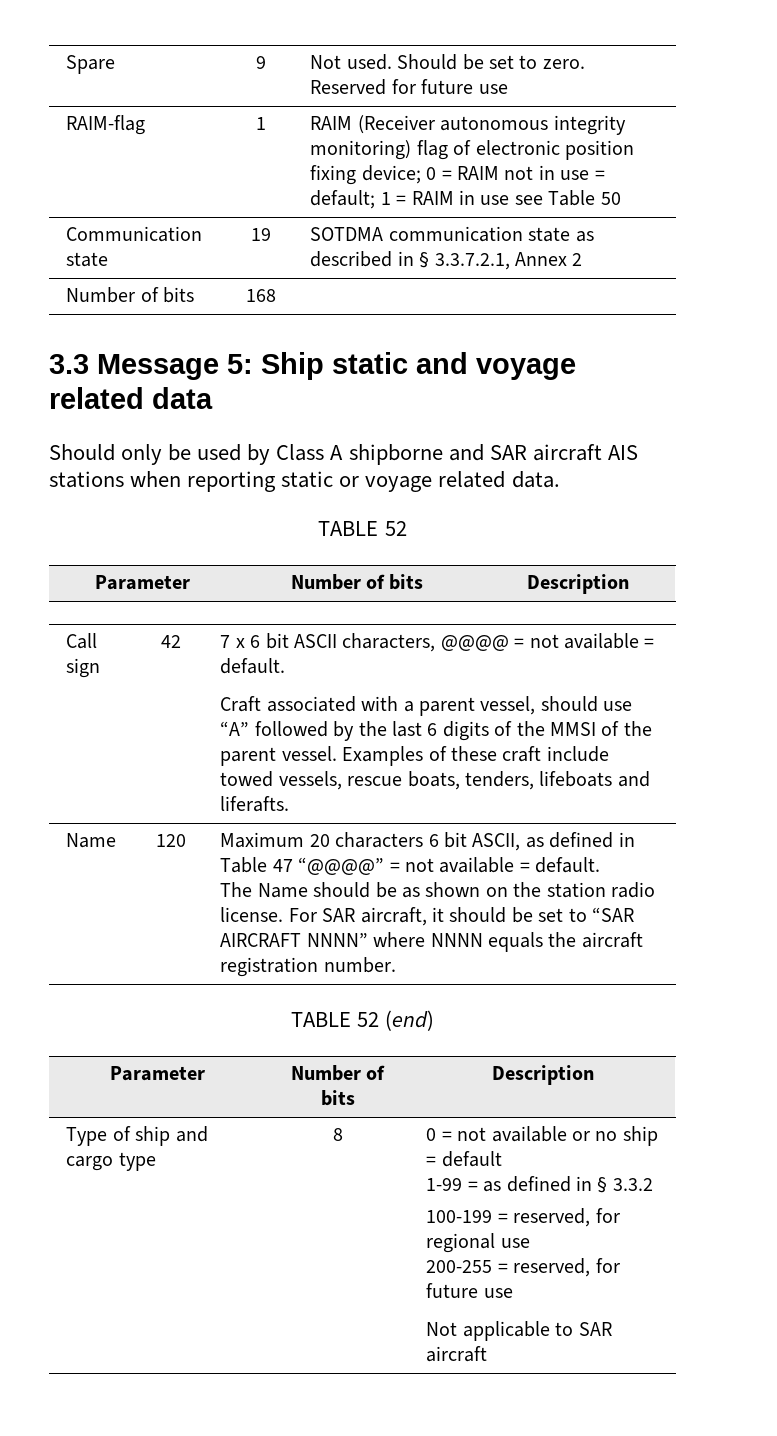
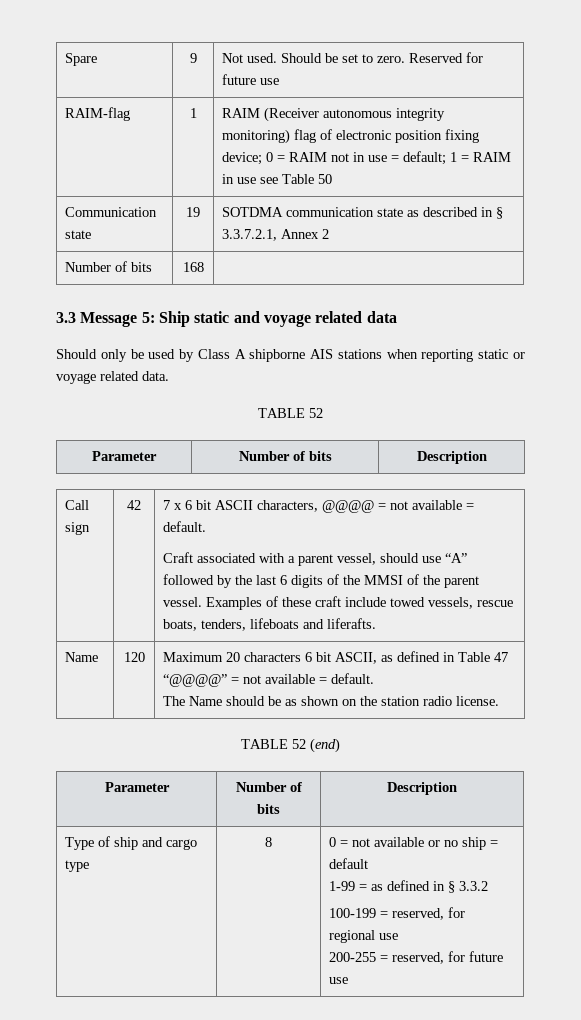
[448,444,602,461] and SAR aircraft -> (306, 355) none
[288,907,634,926] [220,932,643,952] [220,957,396,977] For SAR aircraft, it should be set to “SAR AIRCRAFT NNNN” where NNNN equals the aircraft registration number. -> (500, 701) none
[426,1321,612,1341] [426,1346,488,1362] // Not applicable to SAR aircraft -> (349, 980) none

